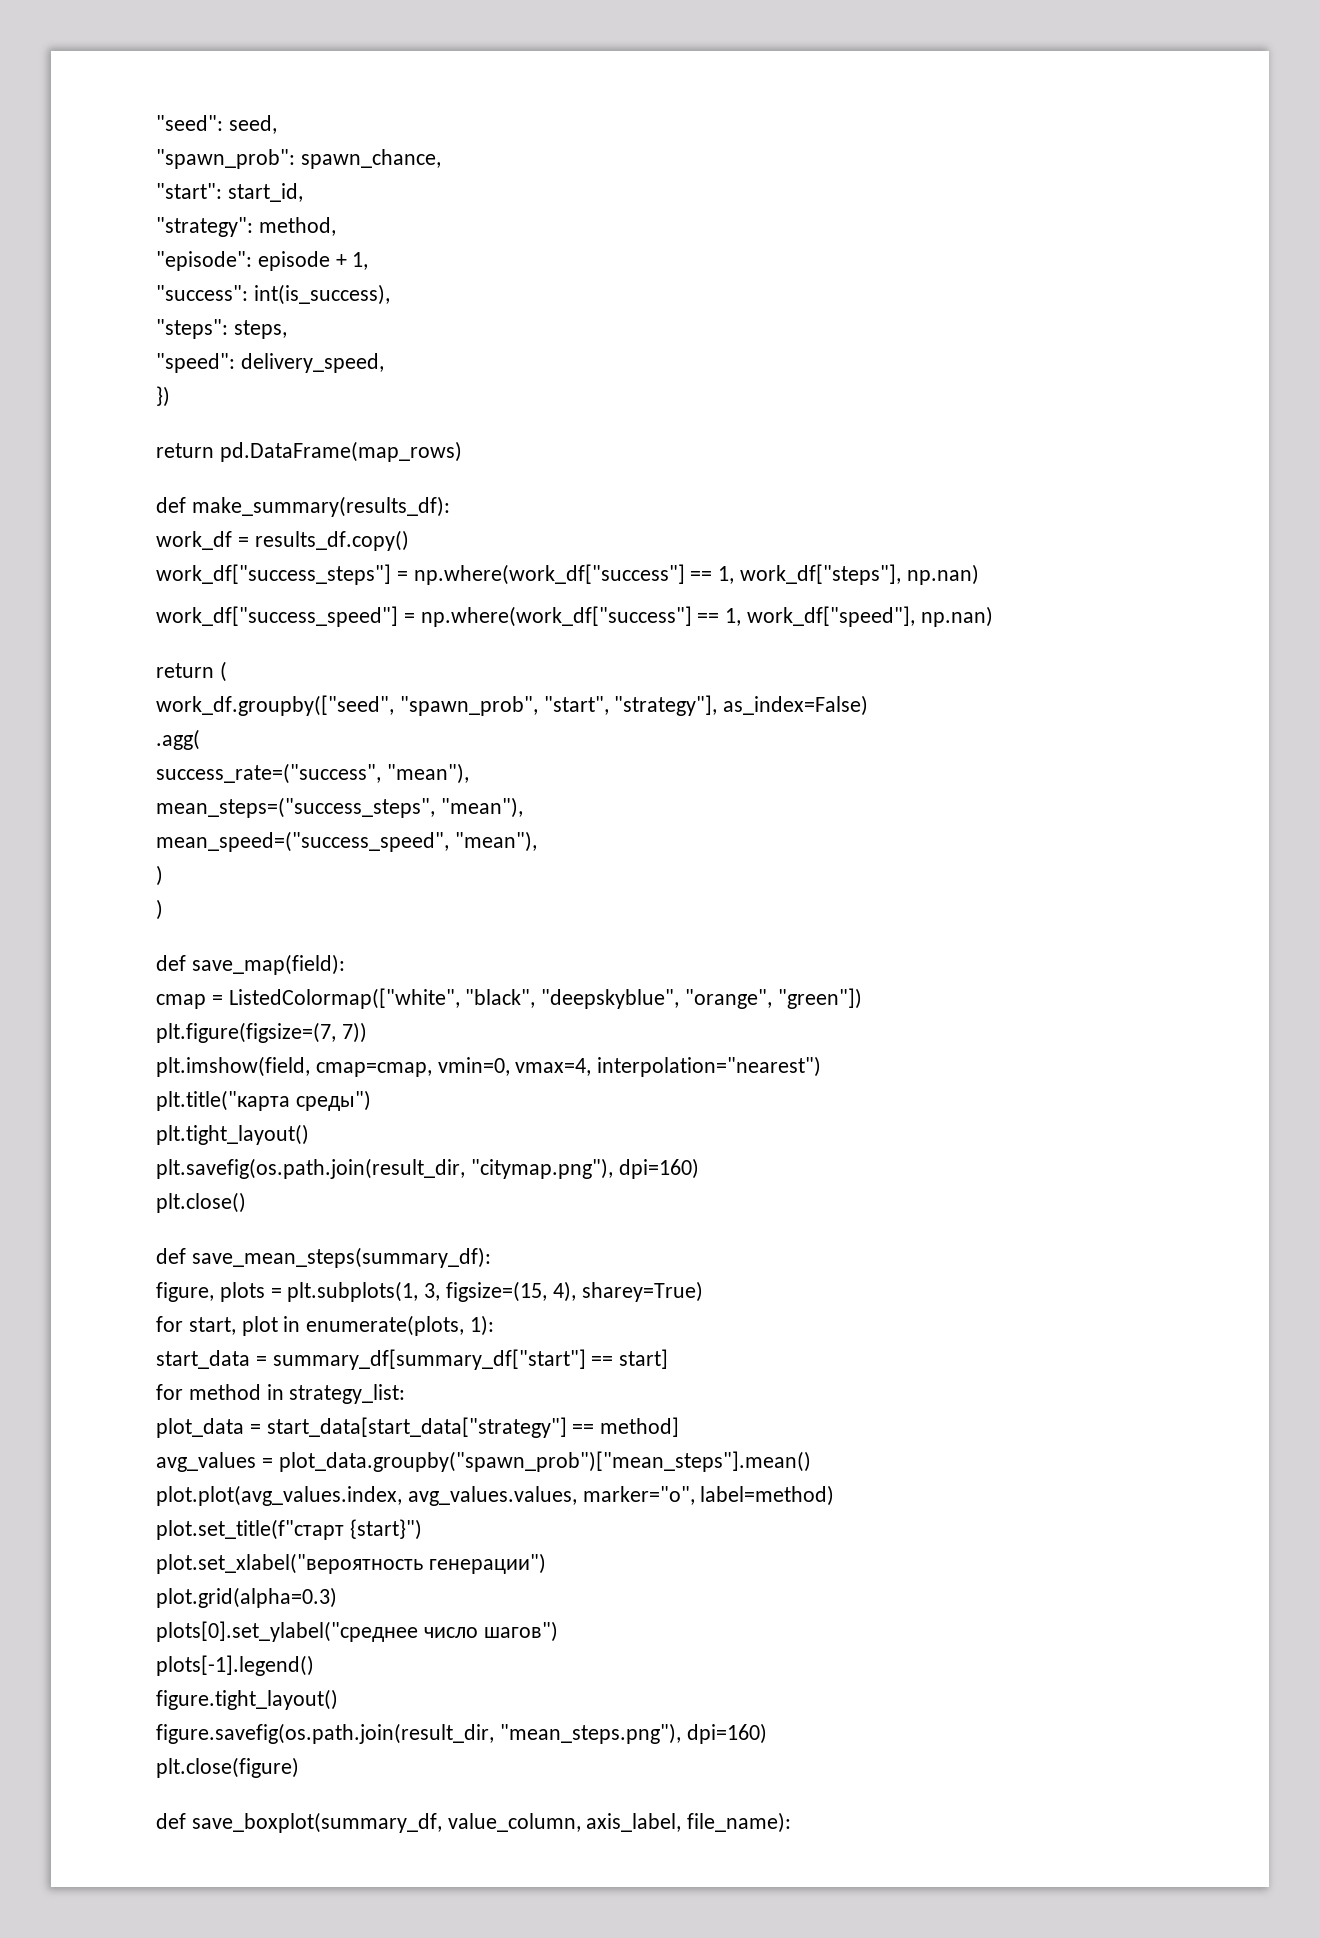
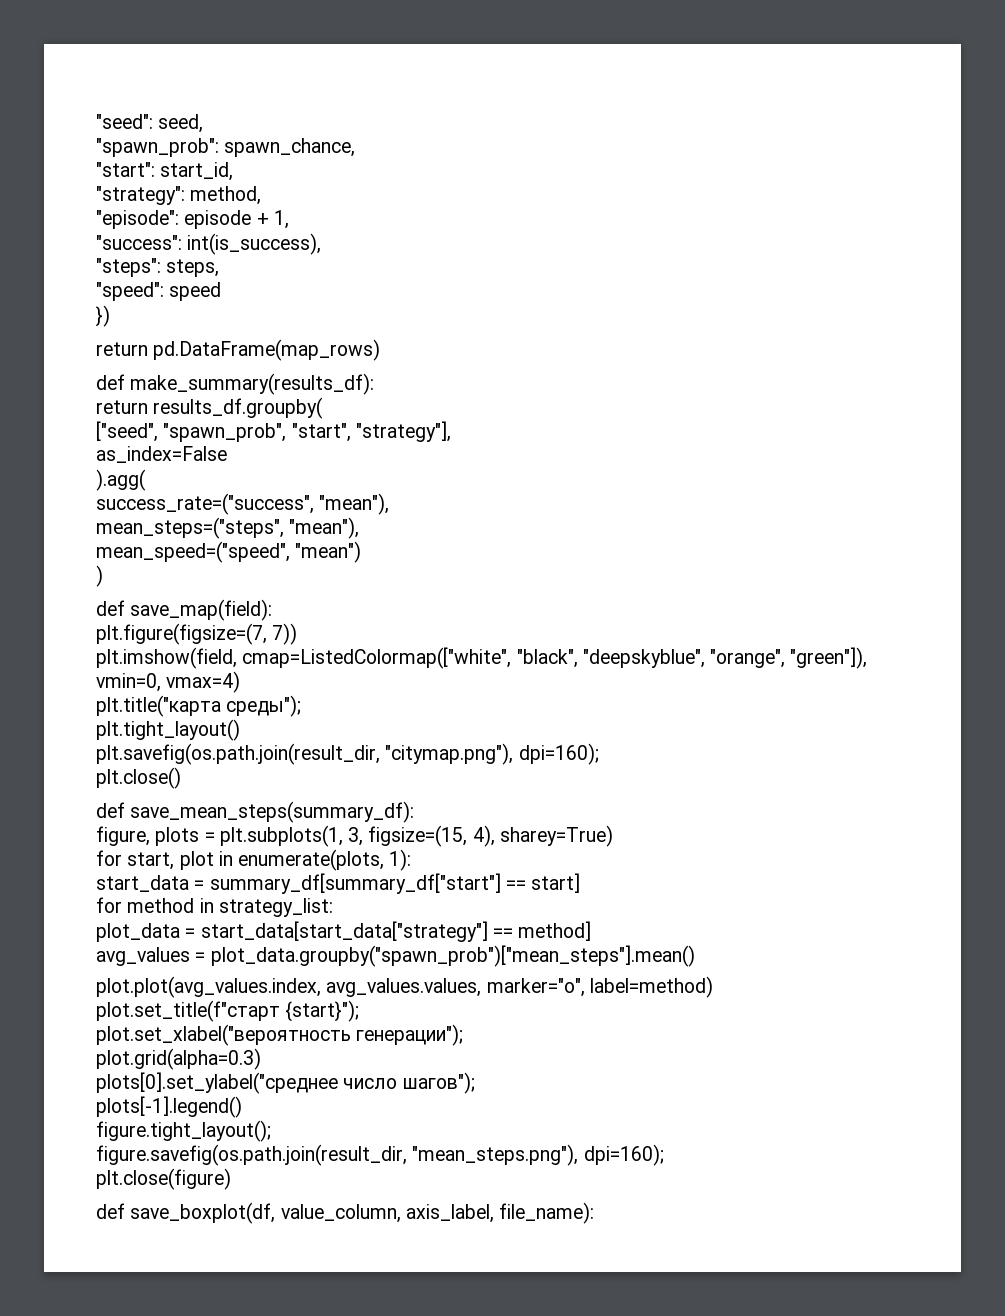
[240,353,384,373] delivery_speed, -> [169,282,222,301] speed
[156,530,409,551] [156,564,979,585] [156,606,993,627] [156,661,227,682] [156,695,394,716] work_df = results_df.copy() // work_df["success_steps"] = np.where(work_df["success"] == 1, work_df["steps"], np.nan) // work_df["success_speed"] = np.where(work_df["success"] == 1, work_df["speed"], np.nan) // return ( // work_df.groupby(["seed", -> [96,397,324,419] [96,421,158,442] return results_df.groupby( // ["seed",
[723,695,869,716] [156,729,200,750] as_index=False) // .agg( -> [96,446,227,463] [96,469,146,491] // as_index=False // ).agg(
[156,797,523,818] [156,831,537,852] [156,865,163,886] mean_steps=("success_steps", "mean"), // mean_speed=("success_speed", "mean"), // ) -> [96,517,360,539] [96,541,362,563] mean_steps=("steps", "mean"), // mean_speed=("speed", "mean")
[156,988,862,1009] [156,1022,367,1043] [156,1056,822,1077] cmap = ListedColormap(["white", "black", "deepskyblue", "orange", "green"]) // plt.figure(figsize=(7, 7)) // plt.imshow(field, cmap=cmap, vmin=0, vmax=4, interpolation="nearest") -> [96,623,298,645] [96,647,868,669] [96,671,241,693] plt.figure(figsize=(7, 7)) // plt.imshow(field, cmap=ListedColormap(["white", "black", "deepskyblue", "orange", "green"]), vmin=0, vmax=4)
[295,1090,371,1111] среды") -> [226,695,302,717] среды");
[618,1158,699,1179] dpi=160) -> [518,743,599,765] dpi=160);
[349,1519,422,1540] {start}") -> [285,1000,360,1022] {start}");
[428,1553,546,1574] генерации") -> [356,1024,464,1046] генерации");
[483,1621,558,1642] шагов") -> [402,1072,475,1094] шагов");
[156,1689,338,1710] figure.tight_layout() -> [96,1120,271,1142] figure.tight_layout();
[686,1723,767,1744] dpi=160) -> [583,1144,664,1166] dpi=160);
[191,1812,442,1833] save_boxplot(summary_df, -> [130,1202,276,1224] save_boxplot(df,

